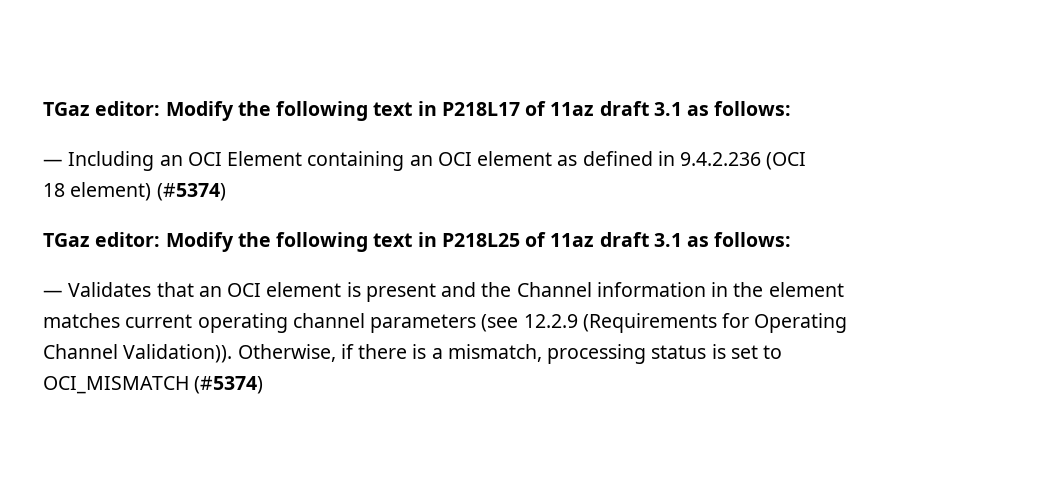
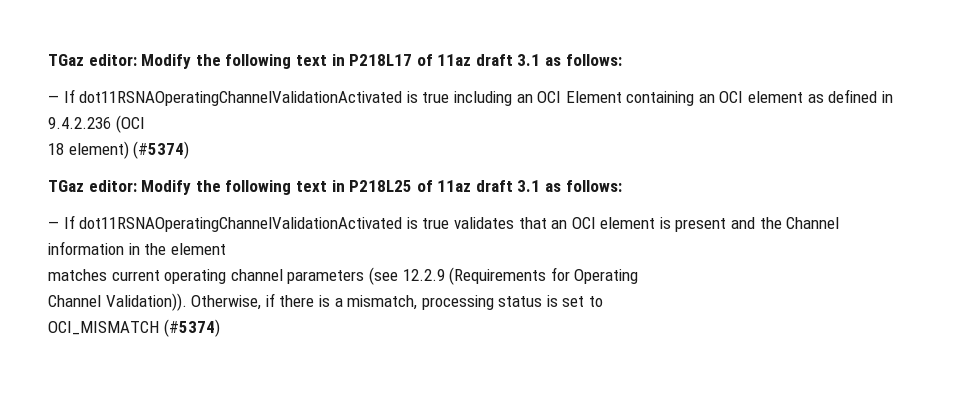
[68,151,155,171] Including -> [63,89,512,106] If dot11RSNAOperatingChannelValidationActivated is true including
[68,282,152,297] Validates -> [63,215,514,232] If dot11RSNAOperatingChannelValidationActivated is true validates

